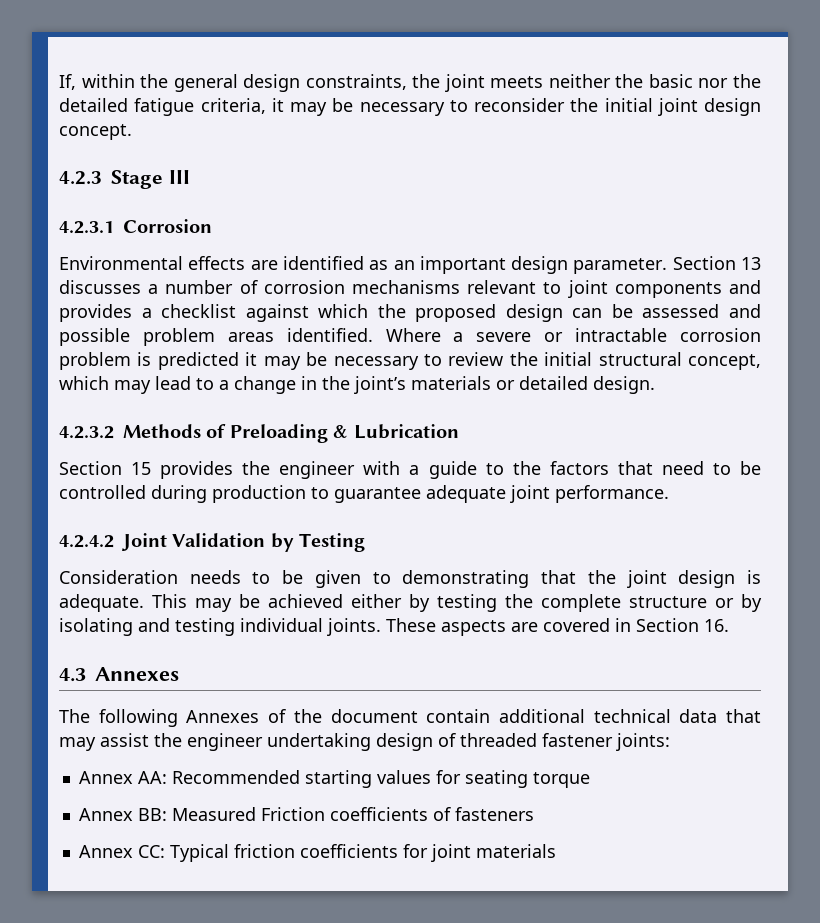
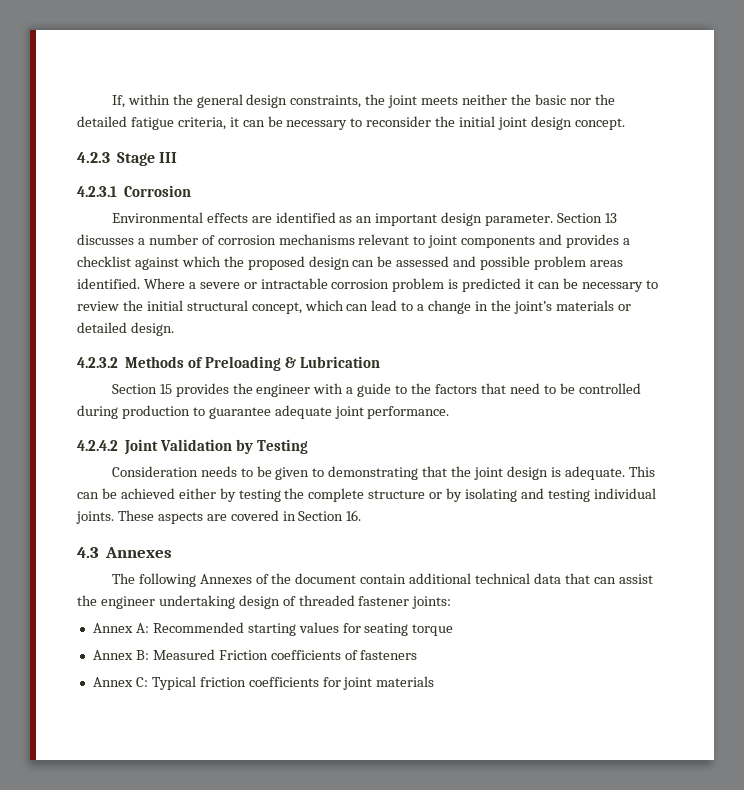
[290,102,327,116] may -> [242,120,265,127] can
[263,356,301,370] may -> [538,282,561,289] can
[114,380,151,394] may -> [346,304,369,311] can
[195,598,232,612] may -> [77,492,99,499] can
[59,737,96,751] may -> [593,577,616,584] can
[137,771,167,784] AA: -> [135,623,149,633] A:
[137,808,167,821] BB: -> [135,650,149,660] B:
[137,845,165,858] CC: -> [135,677,148,687] C:

